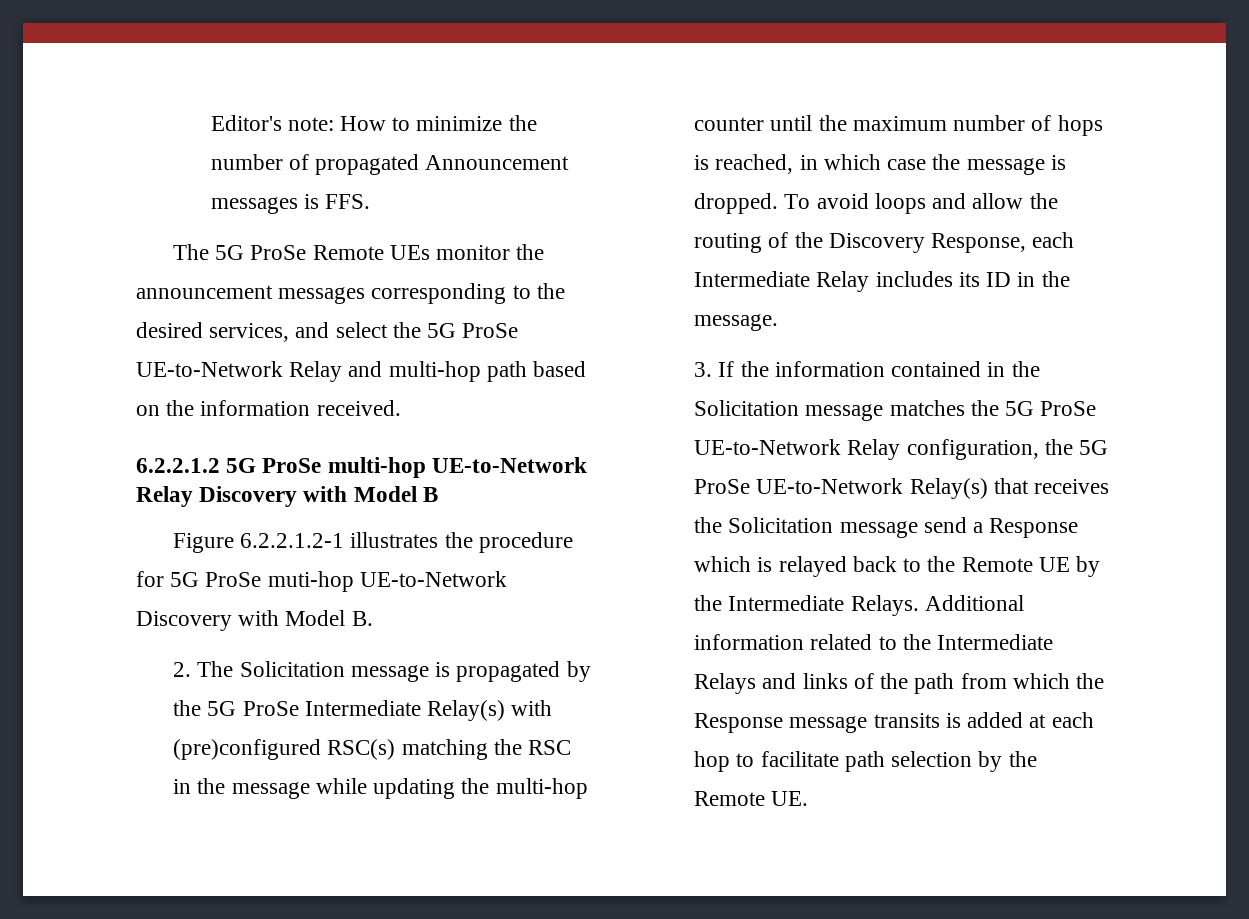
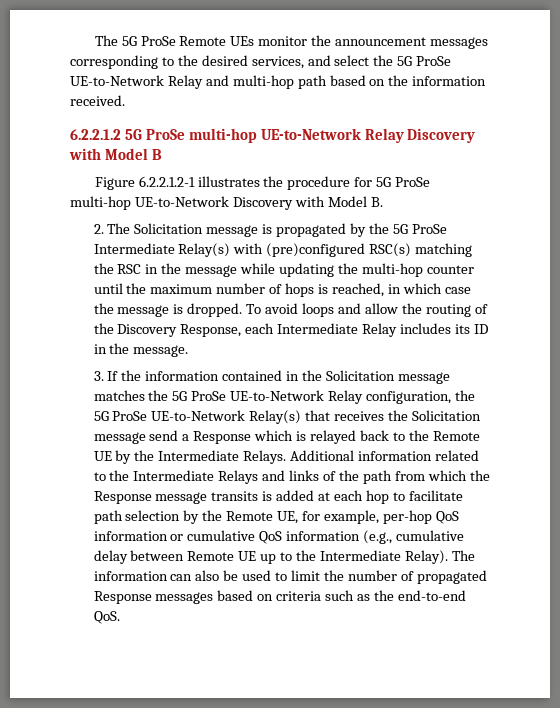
[210,115,537,131] [210,154,570,175] [210,194,370,214] Editor's note: How to minimize the number of propagated Announcement messages is FFS. // -> (94, 40) none
[267,571,354,592] muti-hop -> [70,196,131,210] multi-hop
[771,791,809,806] UE. -> [277,510,459,524] [93,530,465,544] [93,550,475,564] [93,570,487,584] [93,590,466,604] [93,611,120,624] UE, for example, per-hop QoS information or cumulative QoS information (e.g., cumulative delay between Remote UE up to the Intermediate Relay). The information can also be used to limit the number of propagated Response messages based on criteria such as the end-to-end QoS.

